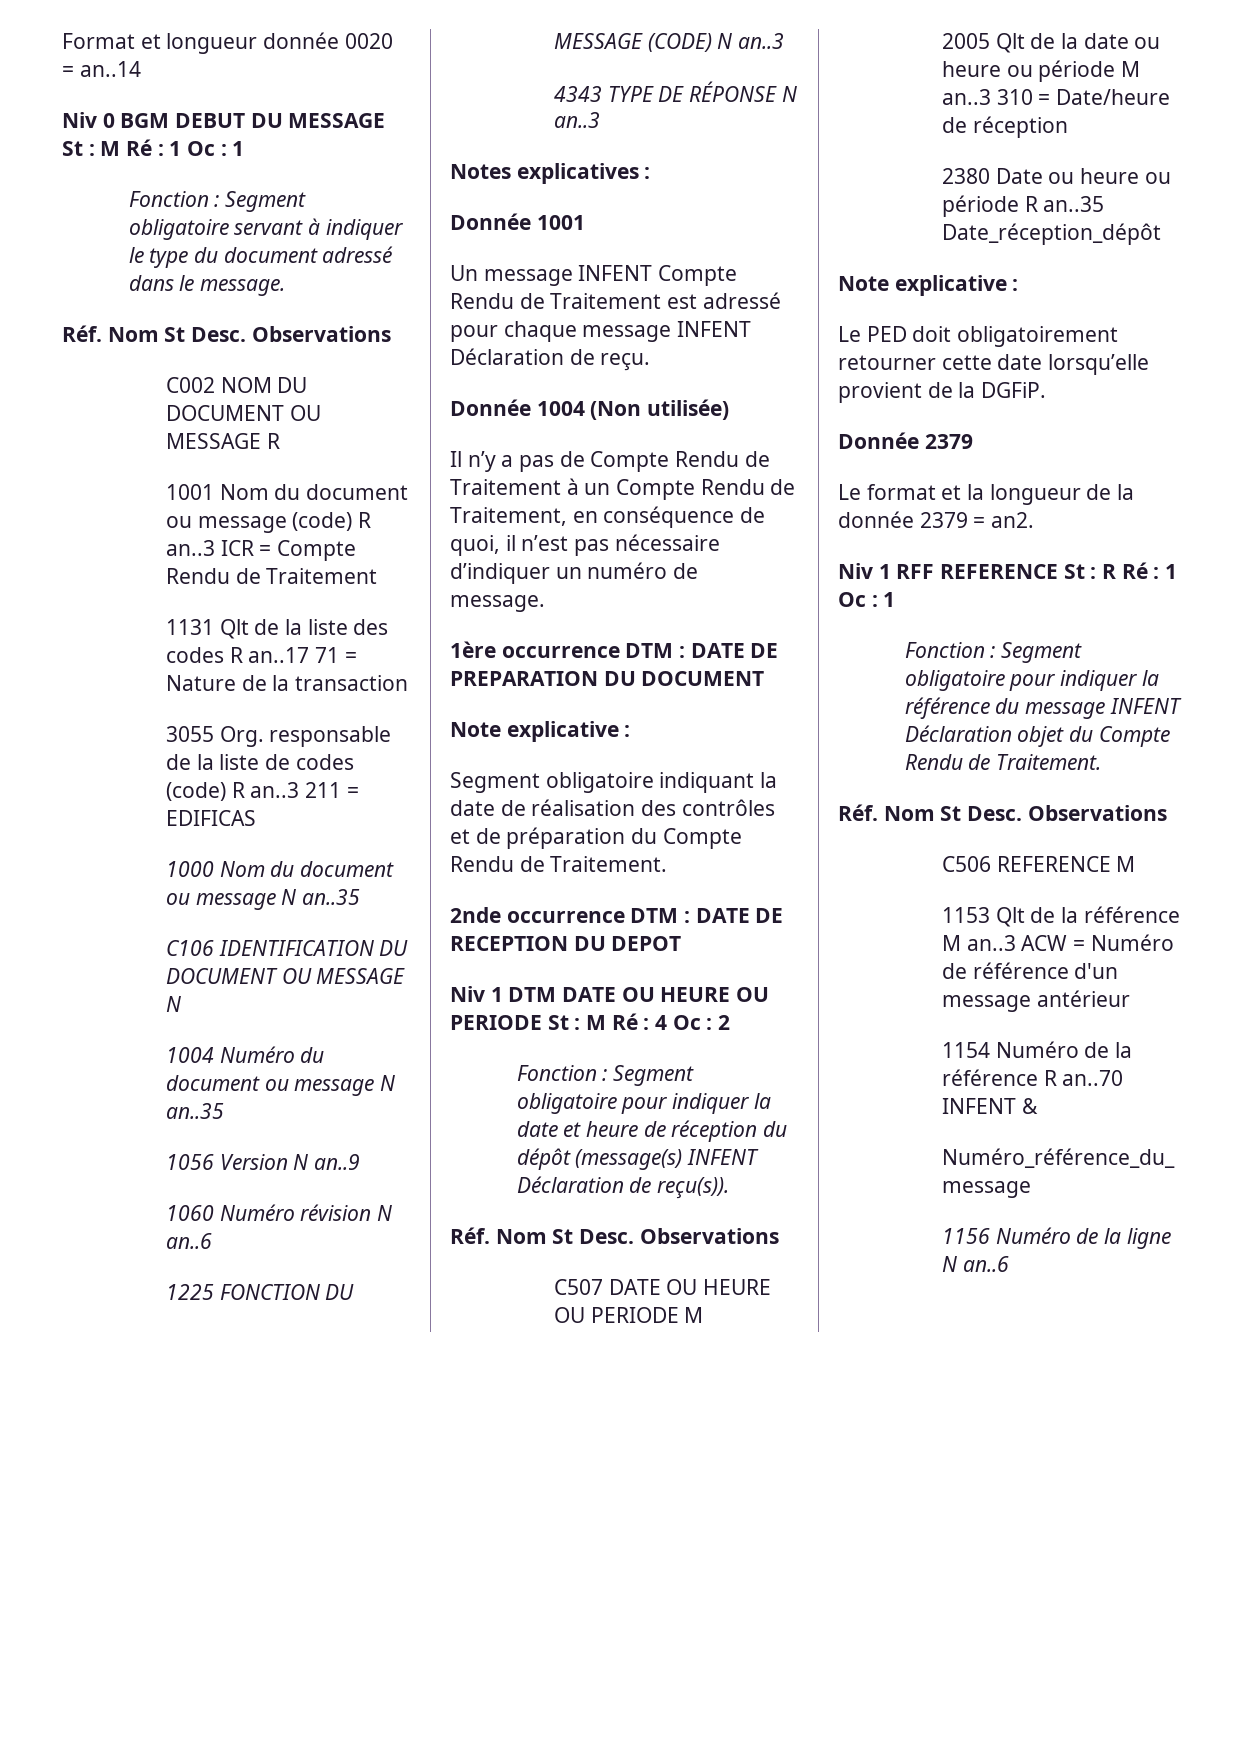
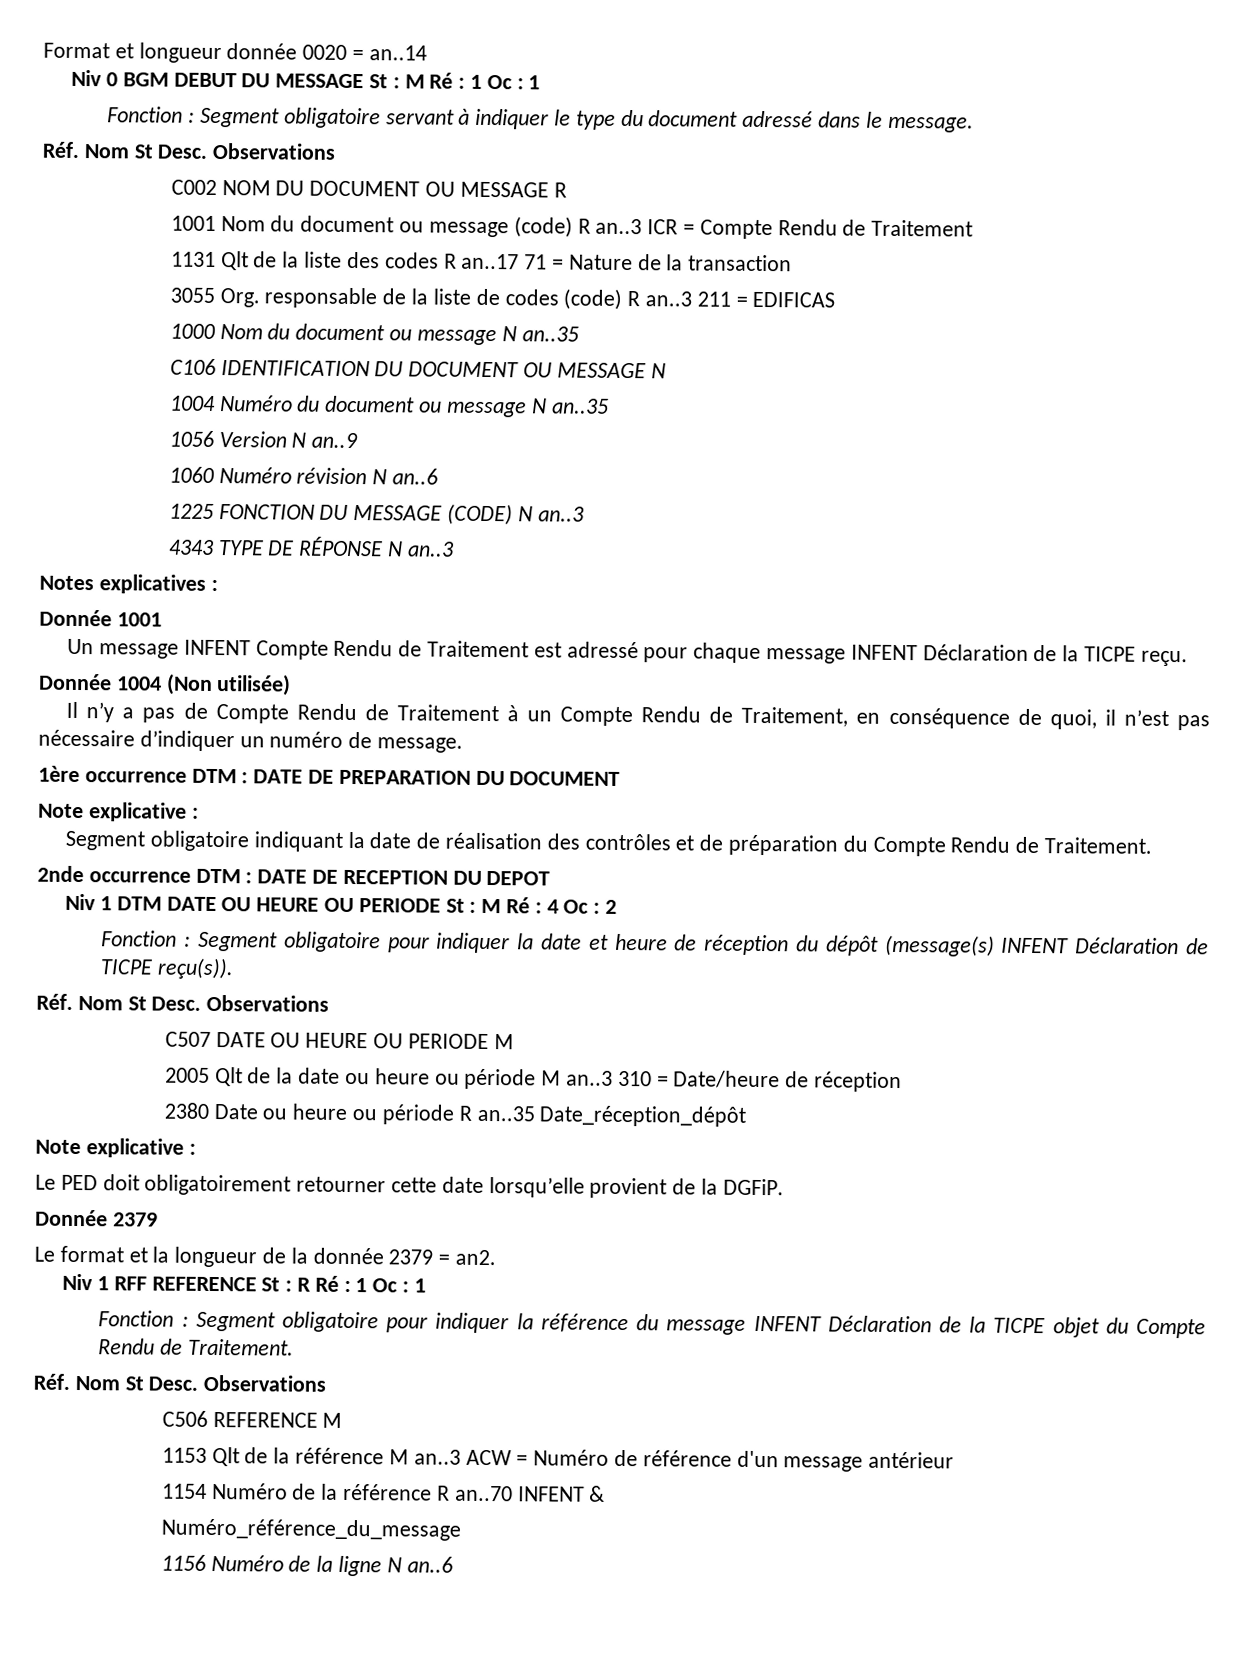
(595, 357) none -> [1062,645,1137,662] la TICPE
(652, 1185) none -> [100,959,154,975] TICPE
(1012, 733) none -> [938,1316,1046,1334] de la TICPE

